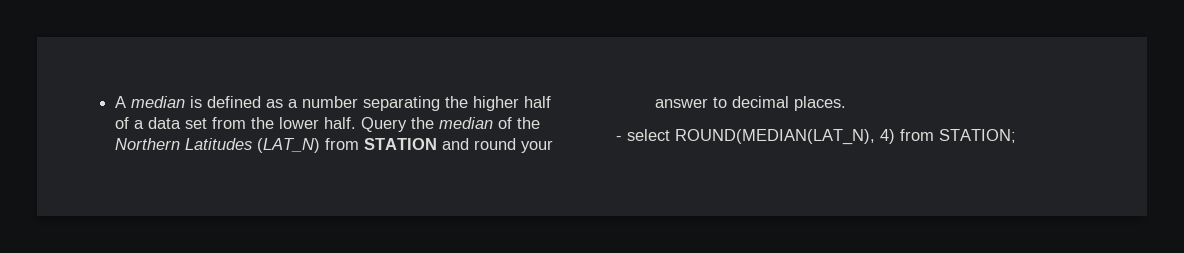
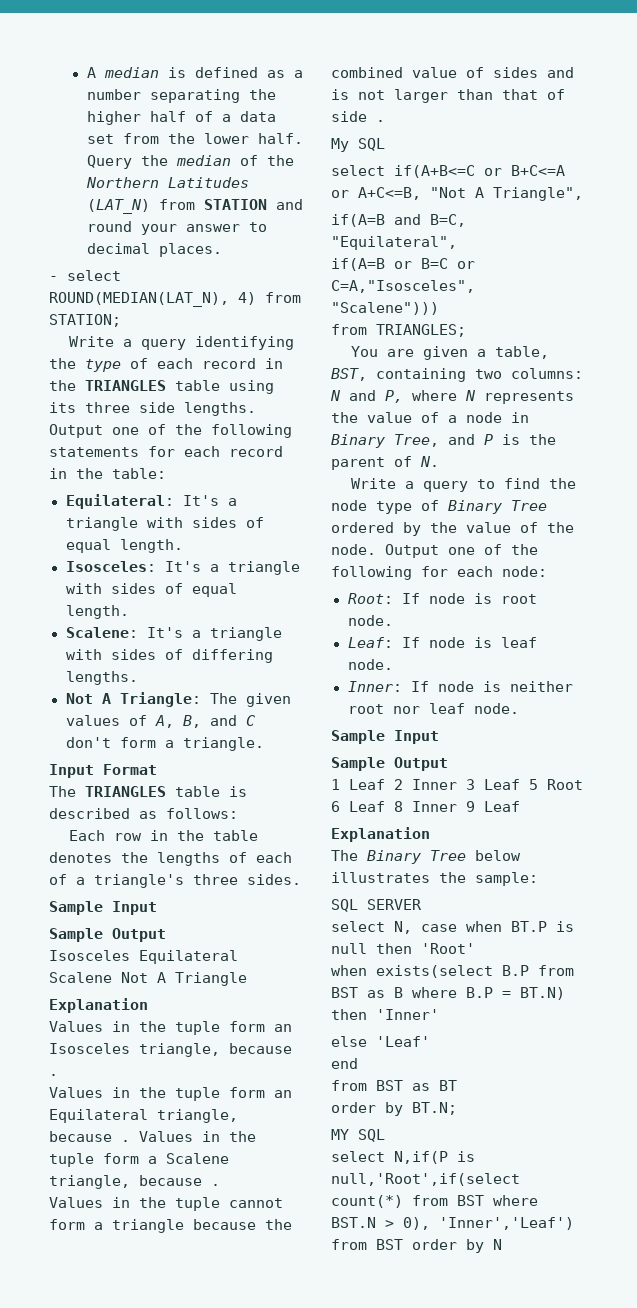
(1016, 136) none -> [68,336,294,350] [49,358,283,372] [49,380,274,394] [49,402,256,416] [49,424,292,438] [49,446,283,457] [49,468,166,479] [65,494,237,509] [65,517,264,531] [65,539,183,553] [65,561,300,575] [65,583,237,597] [65,605,129,619] [65,627,282,641] [65,649,273,663] [65,671,138,685] [65,692,291,707] [65,715,255,728] [65,737,264,751] [49,764,157,778] [49,786,247,797] [49,808,238,819] [68,830,258,841] [49,852,292,866] [49,874,301,888] [49,901,157,915] [49,928,166,942] [49,950,238,964] [49,972,247,986] [49,998,148,1013] [49,1021,292,1035] [49,1043,292,1057] [49,1074,58,1076] [49,1087,292,1101] [49,1109,238,1123] [49,1131,256,1142] [49,1153,229,1167] [49,1175,220,1189] [49,1197,283,1211] [49,1219,292,1233] [331,67,574,78] [331,89,565,103] [331,111,385,122] [331,138,385,152] [331,165,565,178] [331,187,583,201] [331,214,466,227] [331,236,457,250] [331,258,475,271] [331,280,475,293] [331,302,439,315] [331,324,466,337] [350,346,549,360] [331,368,583,382] [330,390,574,404] [331,412,529,423] [331,434,556,448] [331,456,439,470] [350,478,576,492] [331,500,547,514] [331,522,574,536] [331,544,538,558] [331,566,547,580] [347,593,537,604] [347,615,393,626] [347,637,537,648] [347,659,393,670] [347,681,573,692] [347,703,519,714] [331,730,439,744] [331,757,448,771] [331,779,583,790] [331,801,520,812] [331,827,430,842] [331,850,521,864] [331,872,538,886] [331,899,422,912] [331,921,574,934] [331,943,475,954] [331,965,574,978] [331,987,565,1000] [331,1009,439,1020] [331,1036,430,1047] [331,1058,358,1069] [331,1080,457,1091] [331,1102,457,1116] [331,1129,385,1142] [331,1151,475,1164] [331,1173,520,1186] [331,1195,538,1208] [331,1217,574,1230] [331,1239,502,1253] // Write a query identifying the type of each record in the TRIANGLES table using its three side lengths. Output one of the following statements for each record in the table: // Equilateral: It's a triangle with sides of equal length. // Isosceles: It's a triangle with sides of equal length. // Scalene: It's a triangle with sides of differing lengths. // Not A Triangle: The given values of A, B, and C don't form a triangle. // Input Format // The TRIANGLES table is described as follows: // Each row in the table denotes the lengths of each of a triangle's three sides. // Sample Input // Sample Output // Isosceles Equilateral Scalene Not A Triangle // Explanation // Values in the tuple form an Isosceles triangle, because . // Values in the tuple form an Equilateral triangle, because . Values in the tuple form a Scalene triangle, because . // Values in the tuple cannot form a triangle because the combined value of sides and is not larger than that of side . // My SQL // select if(A+B<=C or B+C<=A or A+C<=B, "Not A Triangle", // if(A=B and B=C, "Equilateral", // if(A=B or B=C or C=A,"Isosceles", "Scalene"))) // from TRIANGLES; // You are given a table, BST, containing two columns: N and P, where N represents the value of a node in Binary Tree, and P is the parent of N. // Write a query to find the node type of Binary Tree ordered by the value of the node. Output one of the following for each node: // Root: If node is root node. // Leaf: If node is leaf node. // Inner: If node is neither root nor leaf node. // Sample Input // Sample Output // 1 Leaf 2 Inner 3 Leaf 5 Root 6 Leaf 8 Inner 9 Leaf // Explanation // The Binary Tree below illustrates the sample: // SQL SERVER // select N, case when BT.P is null then 'Root' // when exists(select B.P from BST as B where B.P = BT.N) then 'Inner' // else 'Leaf' // end // from BST as BT // order by BT.N; // MY SQL // select N,if(P is null,'Root',if(select count(*) from BST where BST.N > 0), 'Inner','Leaf') from BST order by N

